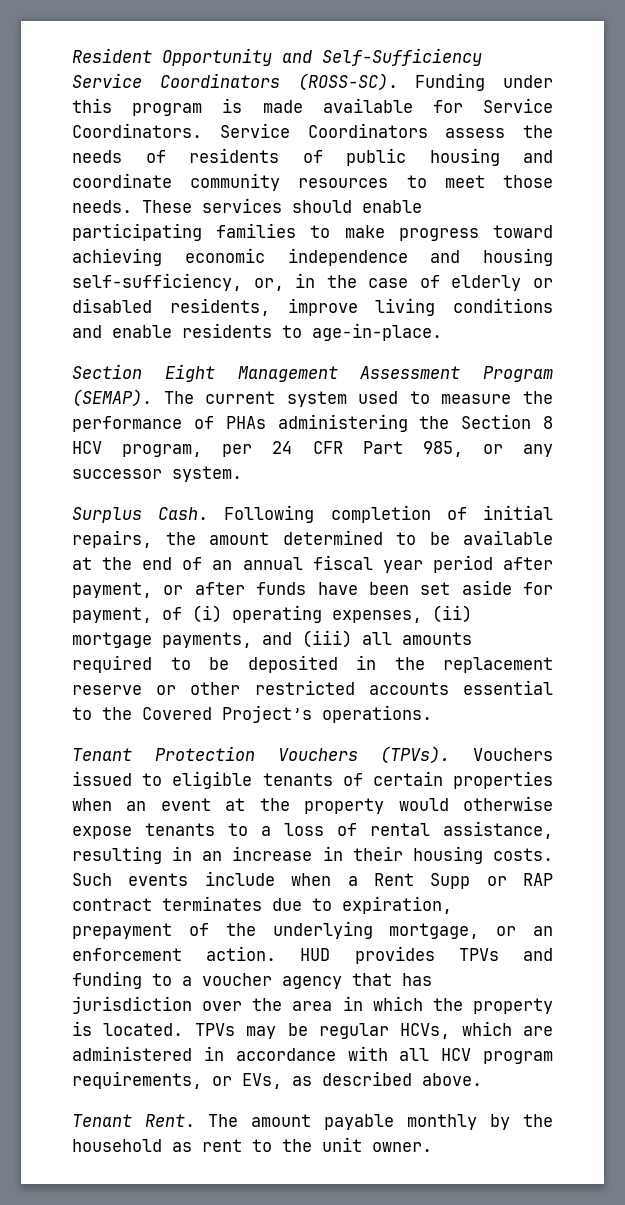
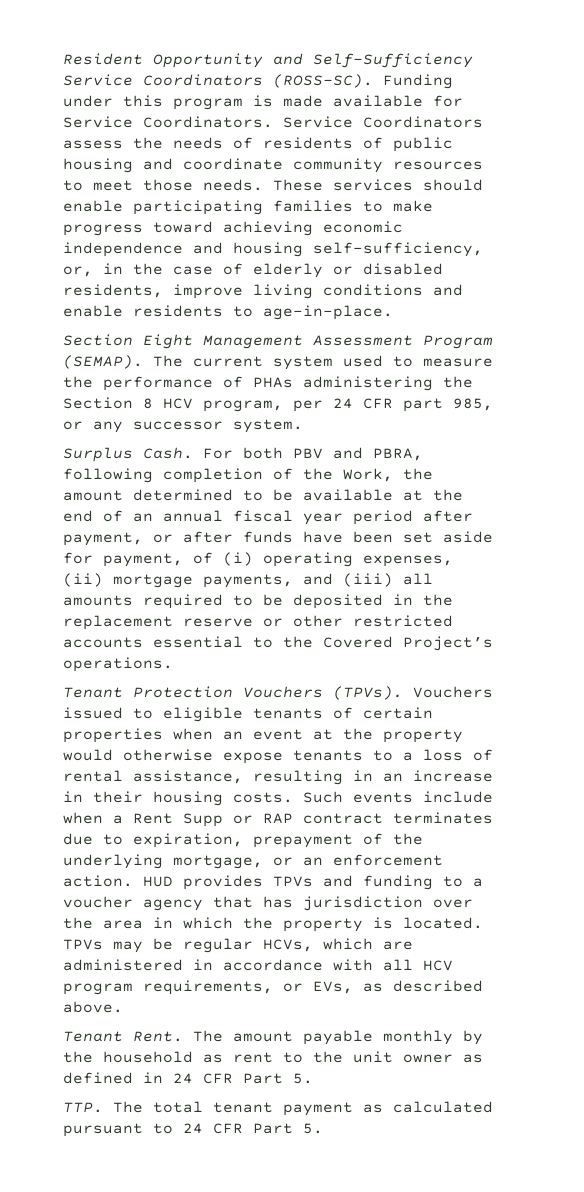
[362,441,403,454] Part -> [403,398,443,412] part
[224,505,553,523] [72,530,152,548] Following completion of initial repairs, -> [203,447,423,461] [63,468,393,483] For both PBV and PBRA, following completion of the Work,
[372,1142,432,1152] owner. -> [403,1054,483,1063] [63,1072,313,1084] [63,1101,493,1116] [63,1123,323,1137] owner as defined in 24 CFR Part 5. // TTP. The total tenant payment as calculated pursuant to 24 CFR Part 5.

